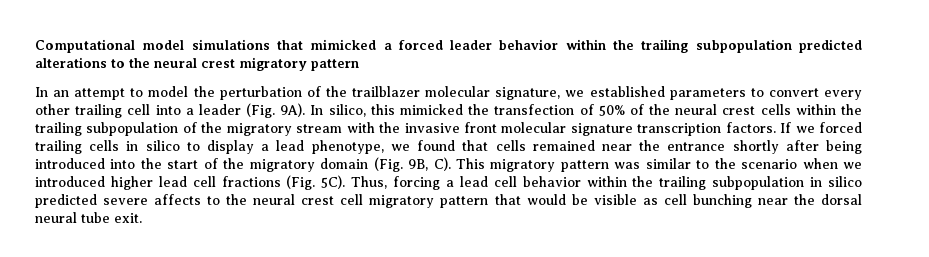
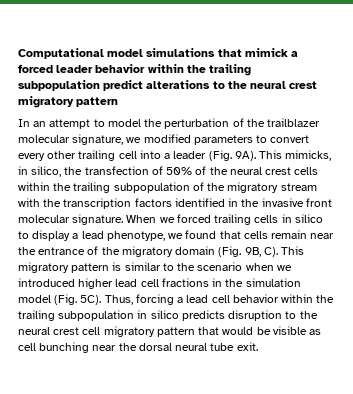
[310,39,377,50] mimicked -> [244,48,288,57] mimick
[798,39,862,53] predicted -> [103,80,144,91] predict
[589,86,665,97] established -> [143,134,191,143] modified
[310,104,464,117] In silico, this mimicked -> [259,150,332,161] [18,166,62,177] This mimicks, in silico,
[404,122,792,136] invasive front molecular signature transcription factors. If -> [63,198,332,209] [18,214,157,225] transcription factors identified in the invasive front molecular signature. When
[532,140,595,151] remained -> [271,230,308,239] remain
[732,140,863,154] [35,158,199,169] shortly after being introduced into the start -> (86, 251) none
[614,162,641,169] was -> [112,262,122,271] is
(281, 181) none -> [212,278,301,287] [18,295,51,303] in the simulation model
[35,194,202,208] predicted severe affects -> [181,310,283,321] predicts disruption

